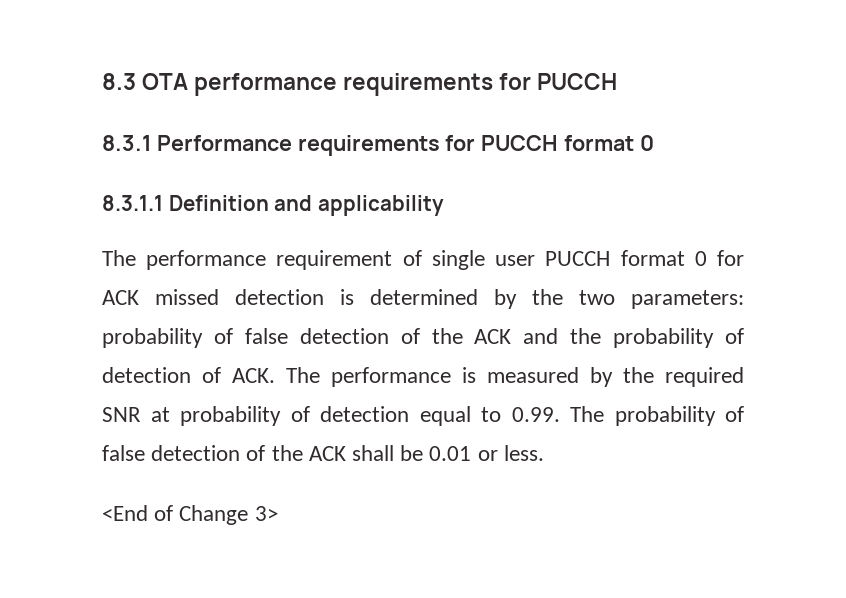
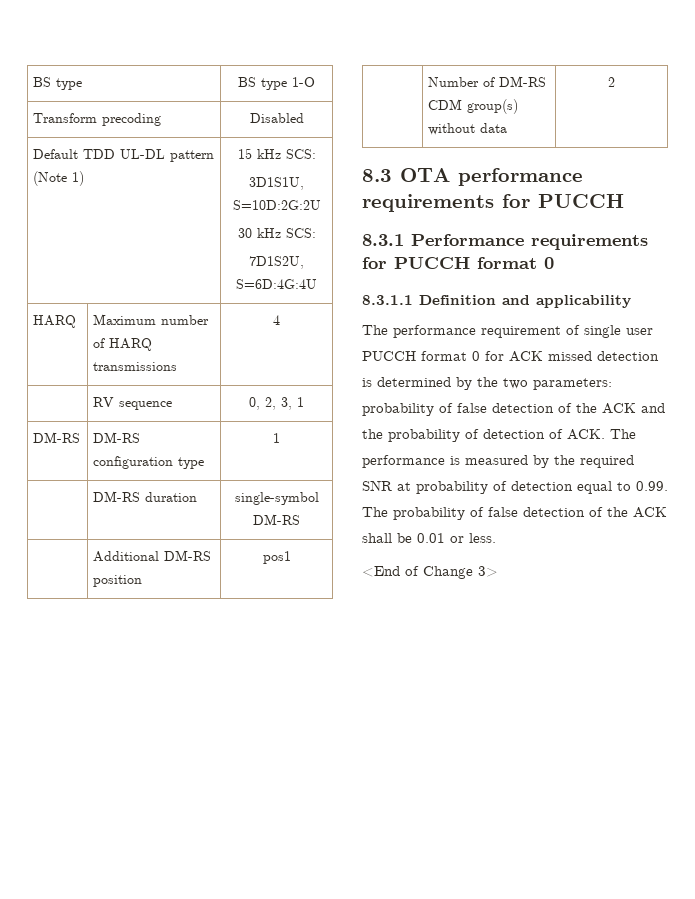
(102, 81) none -> [33,77,83,90] [238,77,315,90] [33,113,162,126] [249,113,304,123] [33,149,215,162] [33,171,85,186] [237,148,316,159] [249,177,304,190] [232,200,321,210] [237,228,316,238] [249,256,304,269] [236,279,317,289] [33,315,77,328] [93,314,210,325] [93,338,153,351] [93,362,178,371] [273,315,280,325] [93,397,173,410] [249,397,304,410] [33,432,81,443] [93,432,141,443] [93,456,205,469] [273,433,280,443] [93,491,198,502] [234,492,319,505] [253,514,300,525] [93,550,212,562] [93,575,143,587] [262,551,291,564] [428,76,547,87] [428,99,519,114] [428,123,508,135] [608,77,615,87] BS type | BS type 1-O // Transform precoding | Disabled // Default TDD UL-DL pattern (Note 1) | 15 kHz SCS: // 3D1S1U, S=10D:2G:2U // 30 kHz SCS: // 7D1S2U, S=6D:4G:4U // HARQ | Maximum number of HARQ transmissions | 4 // | RV sequence | 0, 2, 3, 1 // DM-RS | DM-RS configuration type | 1 // | DM-RS duration | single-symbol DM-RS // | Additional DM-RS position | pos1 // | Number of DM-RS CDM group(s) without data | 2 //

